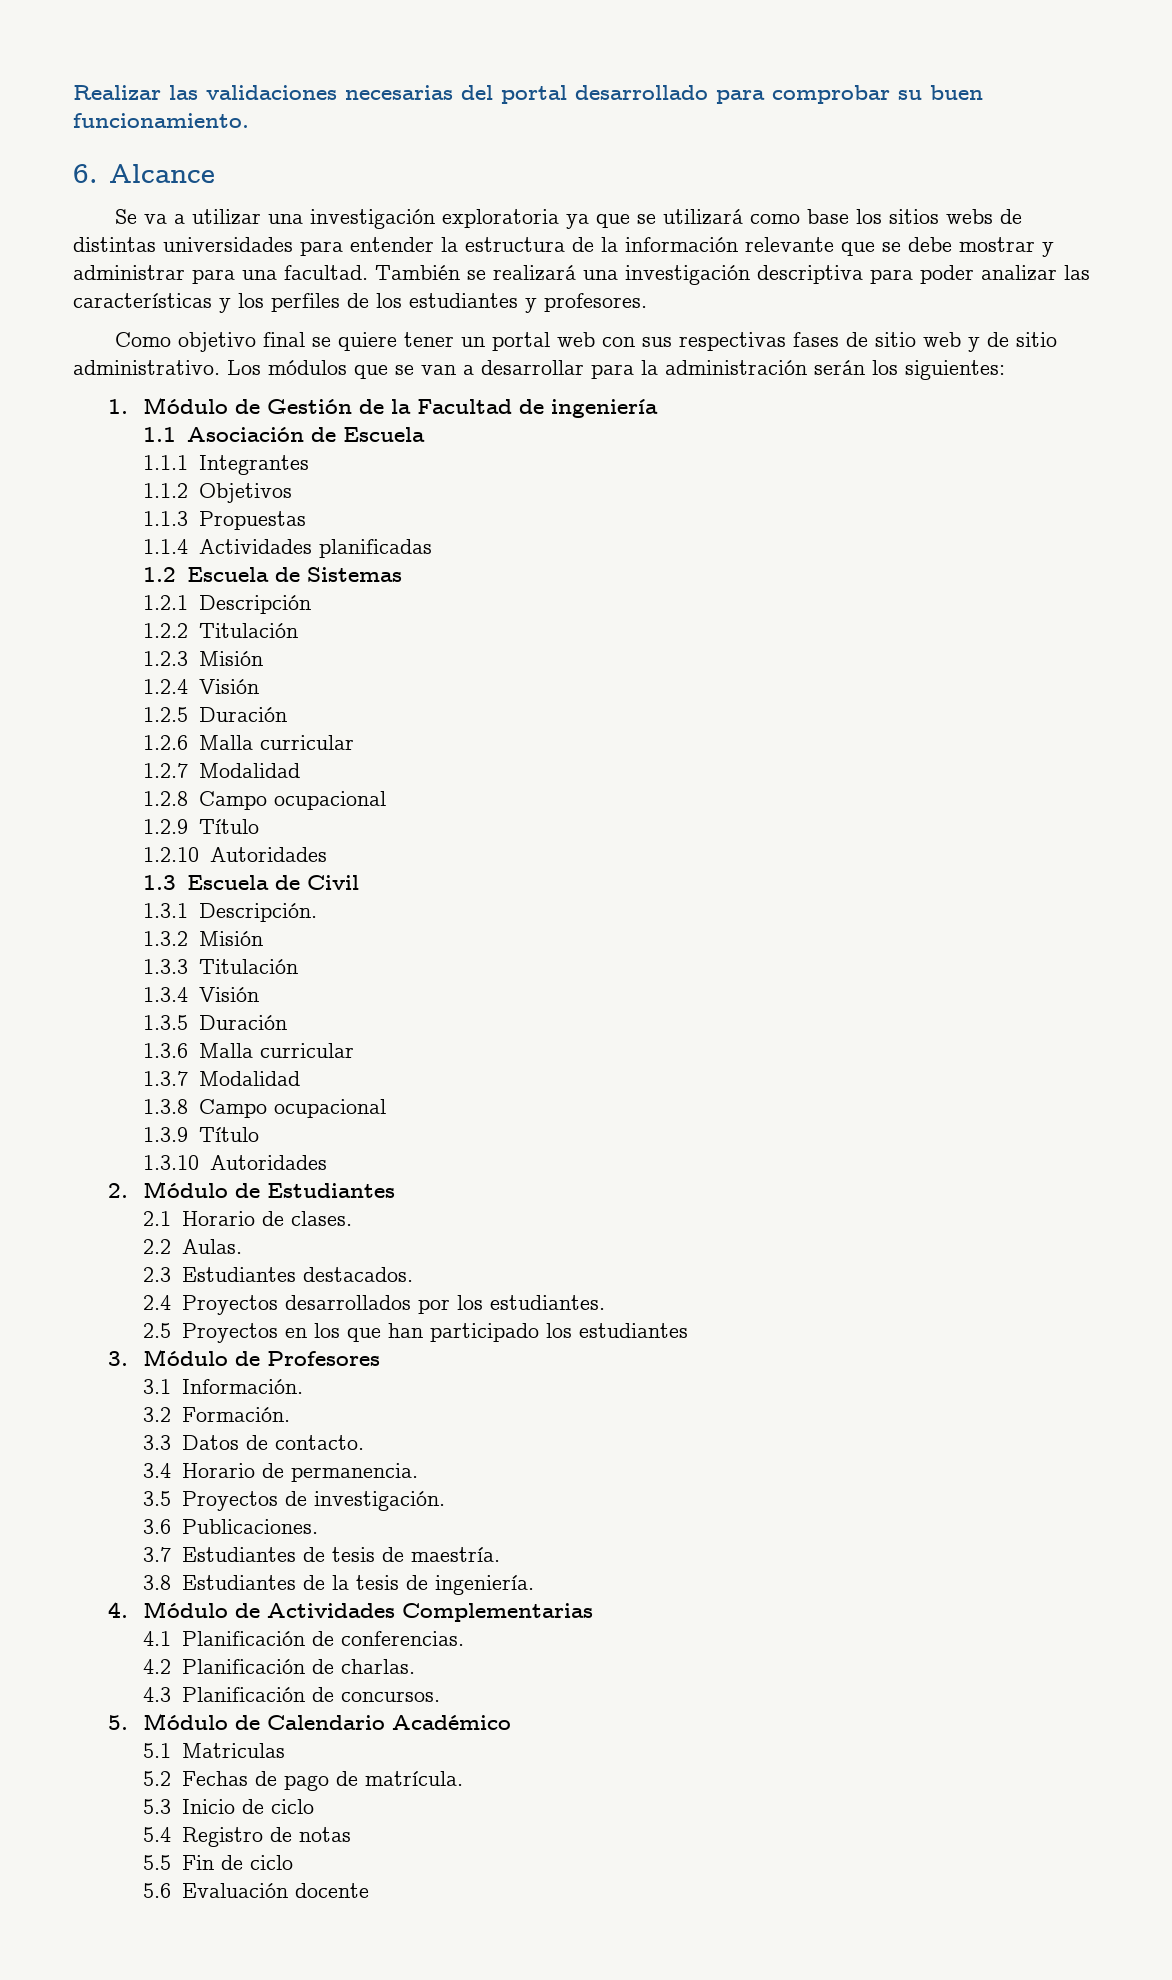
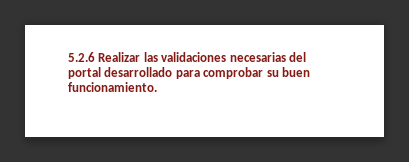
(73, 92) none -> [68,52,95,62] 5.2.6
[73,164,215,183] [115,209,1023,229] [73,237,1054,257] [73,265,1090,285] [73,293,647,313] [115,332,1058,352] [73,360,1005,380] [108,397,659,418] [143,427,425,442] [143,455,309,475] [143,483,292,503] [143,511,306,530] [143,539,432,558] [143,567,402,582] [143,595,311,614] [143,623,298,638] [143,651,263,666] [143,679,259,694] [143,707,287,722] [143,735,354,750] [143,763,300,778] [143,791,386,810] [143,819,259,834] [143,847,327,862] [143,875,359,890] [143,903,317,922] [143,931,263,946] [143,959,298,974] [143,987,259,1002] [143,1015,287,1030] [143,1043,354,1058] [143,1071,300,1086] [143,1099,386,1118] [143,1127,259,1142] [143,1155,327,1170] [108,1181,396,1198] [143,1211,352,1226] [143,1239,242,1254] [143,1267,413,1282] [143,1295,605,1315] [143,1323,688,1343] [108,1349,381,1366] [143,1379,303,1394] [143,1407,290,1422] [143,1435,364,1450] [143,1463,418,1482] [143,1491,445,1511] [143,1519,318,1534] [143,1547,500,1562] [143,1575,534,1595] [108,1601,594,1622] [143,1631,464,1646] [143,1659,415,1674] [143,1687,440,1702] [108,1713,512,1730] [143,1743,285,1758] [143,1771,463,1791] [143,1799,314,1814] [143,1827,351,1847] [143,1855,293,1870] [143,1883,369,1898] // 6. Alcance // Se va a utilizar una investigación exploratoria ya que se utilizará como base los sitios webs de distintas universidades para entender la estructura de la información relevante que se debe mostrar y administrar para una facultad. También se realizará una investigación descriptiva para poder analizar las características y los perfiles de los estudiantes y profesores. // Como objetivo final se quiere tener un portal web con sus respectivas fases de sitio web y de sitio administrativo. Los módulos que se van a desarrollar para la administración serán los siguientes: // 1. Módulo de Gestión de la Facultad de ingeniería // 1.1 Asociación de Escuela // 1.1.1 Integrantes // 1.1.2 Objetivos // 1.1.3 Propuestas // 1.1.4 Actividades planificadas // 1.2 Escuela de Sistemas // 1.2.1 Descripción // 1.2.2 Titulación // 1.2.3 Misión // 1.2.4 Visión // 1.2.5 Duración // 1.2.6 Malla curricular // 1.2.7 Modalidad // 1.2.8 Campo ocupacional // 1.2.9 Título // 1.2.10 Autoridades // 1.3 Escuela de Civil // 1.3.1 Descripción. // 1.3.2 Misión // 1.3.3 Titulación // 1.3.4 Visión // 1.3.5 Duración // 1.3.6 Malla curricular // 1.3.7 Modalidad // 1.3.8 Campo ocupacional // 1.3.9 Título // 1.3.10 Autoridades // 2. Módulo de Estudiantes // 2.1 Horario de clases. // 2.2 Aulas. // 2.3 Estudiantes destacados. // 2.4 Proyectos desarrollados por los estudiantes. // 2.5 Proyectos en los que han participado los estudiantes // 3. Módulo de Profesores // 3.1 Información. // 3.2 Formación. // 3.3 Datos de contacto. // 3.4 Horario de permanencia. // 3.5 Proyectos de investigación. // 3.6 Publicaciones. // 3.7 Estudiantes de tesis de maestría. // 3.8 Estudiantes de la tesis de ingeniería. // 4. Módulo de Actividades Complementarias // 4.1 Planificación de conferencias. // 4.2 Planificación de charlas. // 4.3 Planificación de concursos. // 5. Módulo de Calendario Académico // 5.1 Matriculas // 5.2 Fechas de pago de matrícula. // 5.3 Inicio de ciclo // 5.4 Registro de notas // 5.5 Fin de ciclo // 5.6 Evaluación docente -> (157, 87) none

